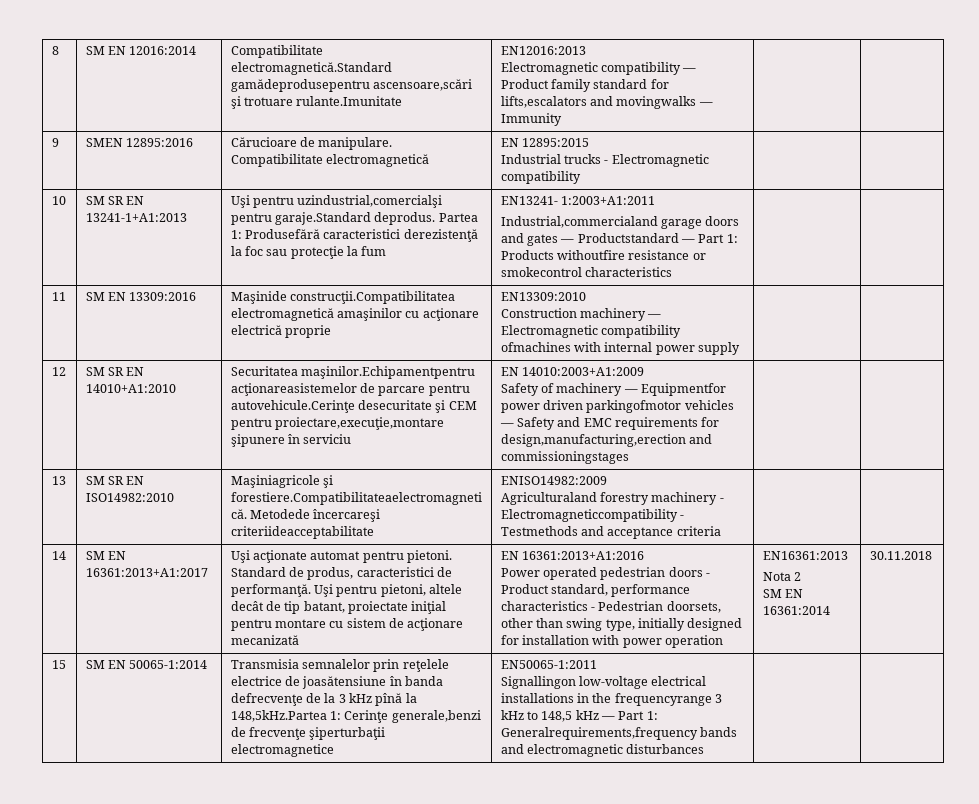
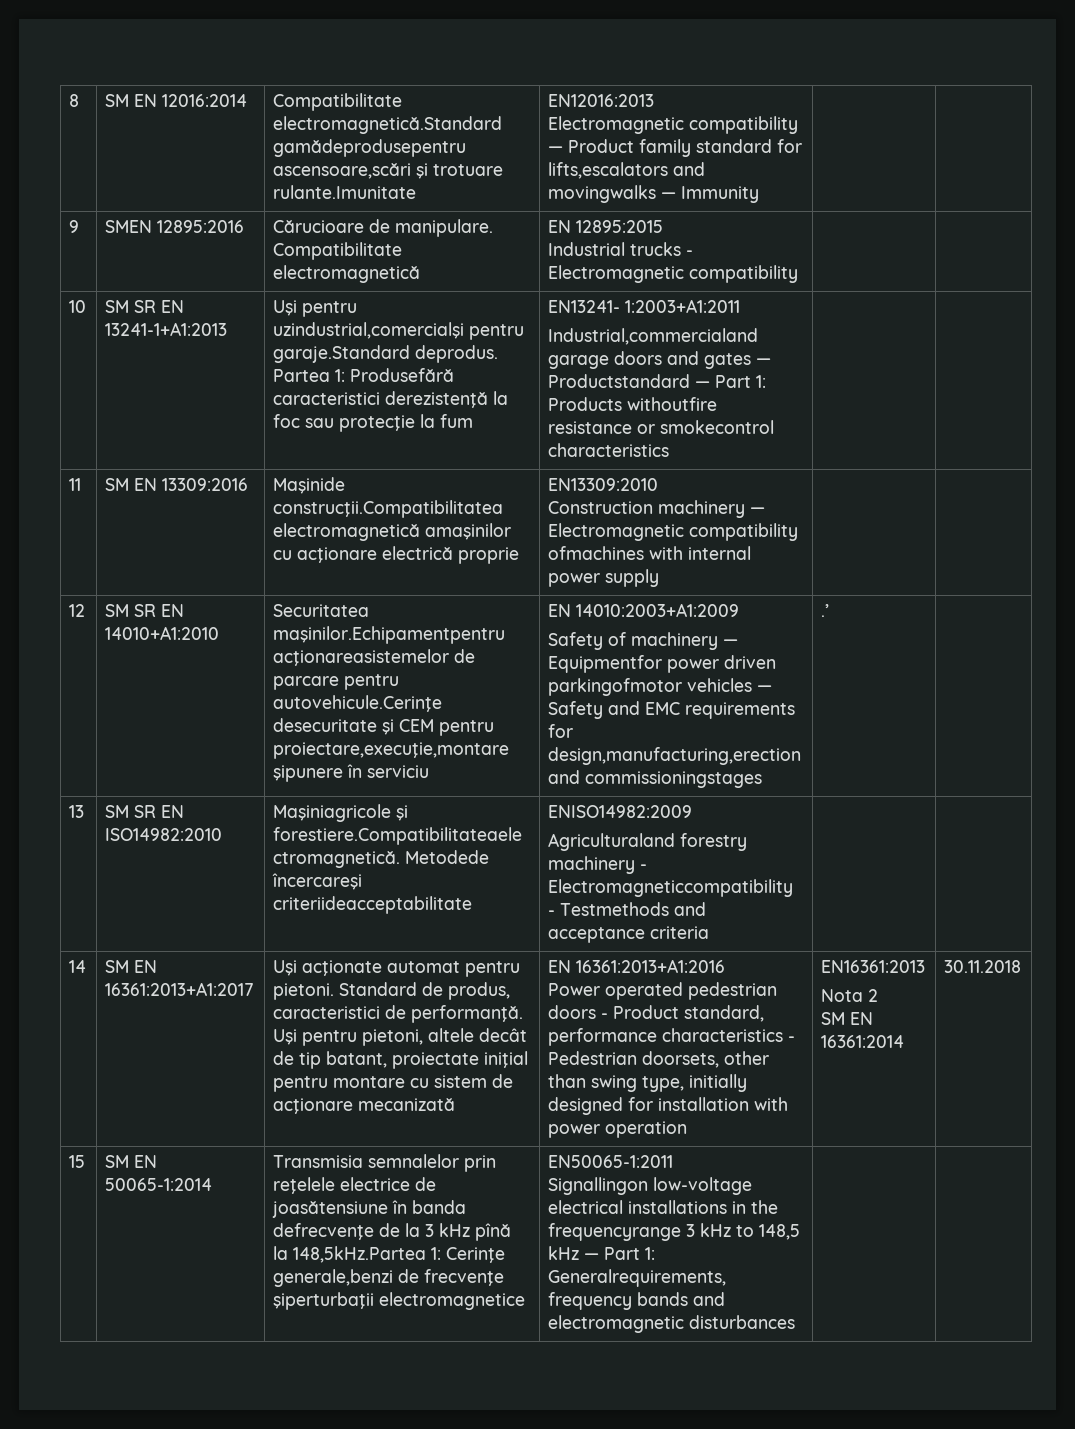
(629, 457) none -> [821,604,830,617] .’

